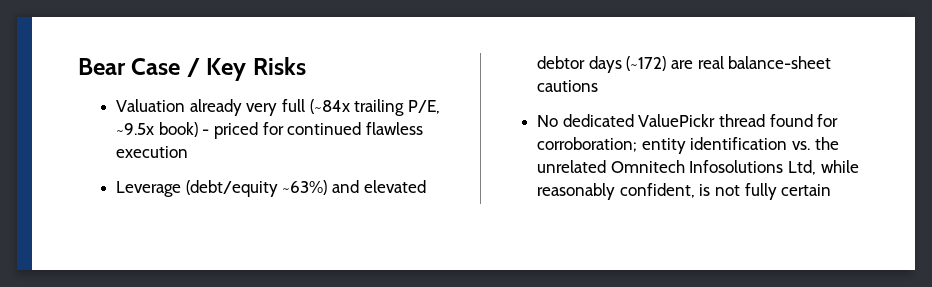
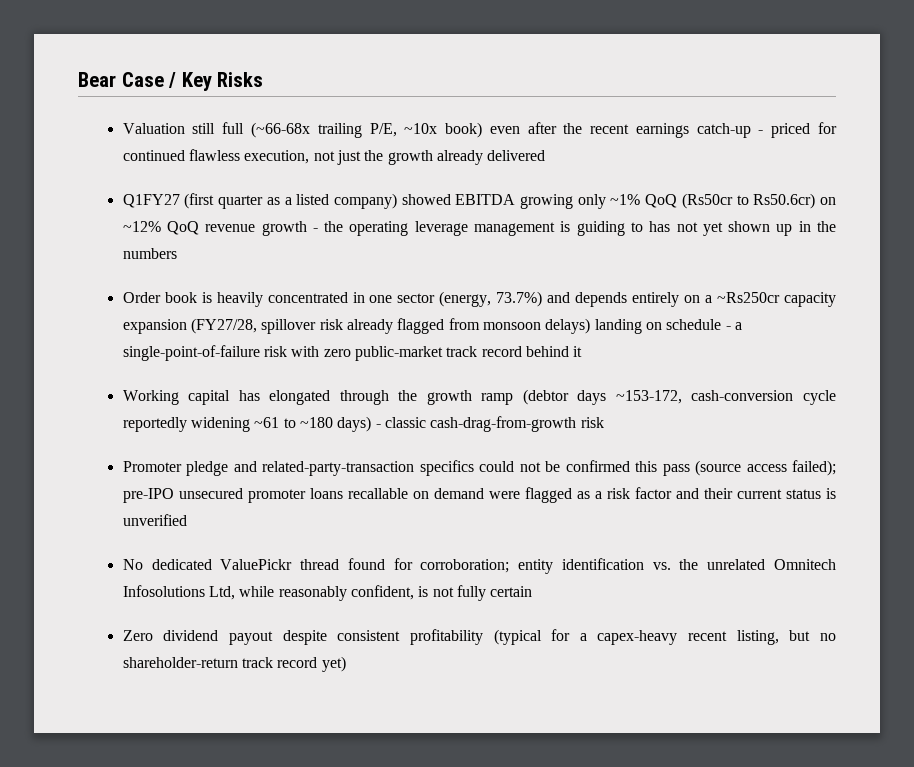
[189,99,440,116] [116,122,198,137] already very full (~84x trailing P/E, ~9.5x book) -> [192,122,751,138] still full (~66-68x trailing P/E, ~10x book) even after the recent earnings catch-up
[116,146,189,158] [116,180,426,197] [537,56,832,73] [537,80,599,92] execution // Leverage (debt/equity ~63%) and elevated debtor days (~172) are real balance-sheet cautions -> [244,150,546,165] [122,193,837,209] [122,221,836,236] [122,248,177,259] [122,291,837,307] [122,318,742,334] [122,345,583,361] [122,389,837,405] [122,416,604,432] [122,460,837,476] [122,487,836,503] [122,514,187,526] execution, not just the growth already delivered // Q1FY27 (first quarter as a listed company) showed EBITDA growing only ~1% QoQ (Rs50cr to Rs50.6cr) on ~12% QoQ revenue growth - the operating leverage management is guiding to has not yet shown up in the numbers // Order book is heavily concentrated in one sector (energy, 73.7%) and depends entirely on a ~Rs250cr capacity expansion (FY27/28, spillover risk already flagged from monsoon delays) landing on schedule - a single-point-of-failure risk with zero public-market track record behind it // Working capital has elongated through the growth ramp (debtor days ~153-172, cash-conversion cycle reportedly widening ~61 to ~180 days) - classic cash-drag-from-growth risk // Promoter pledge and related-party-transaction specifics could not be confirmed this pass (source access failed); pre-IPO unsecured promoter loans recallable on demand were flagged as a risk factor and their current status is unverified
(832, 190) none -> [122,629,836,645] [122,656,346,672] // Zero dividend payout despite consistent profitability (typical for a capex-heavy recent listing, but no shareholder-return track record yet)

